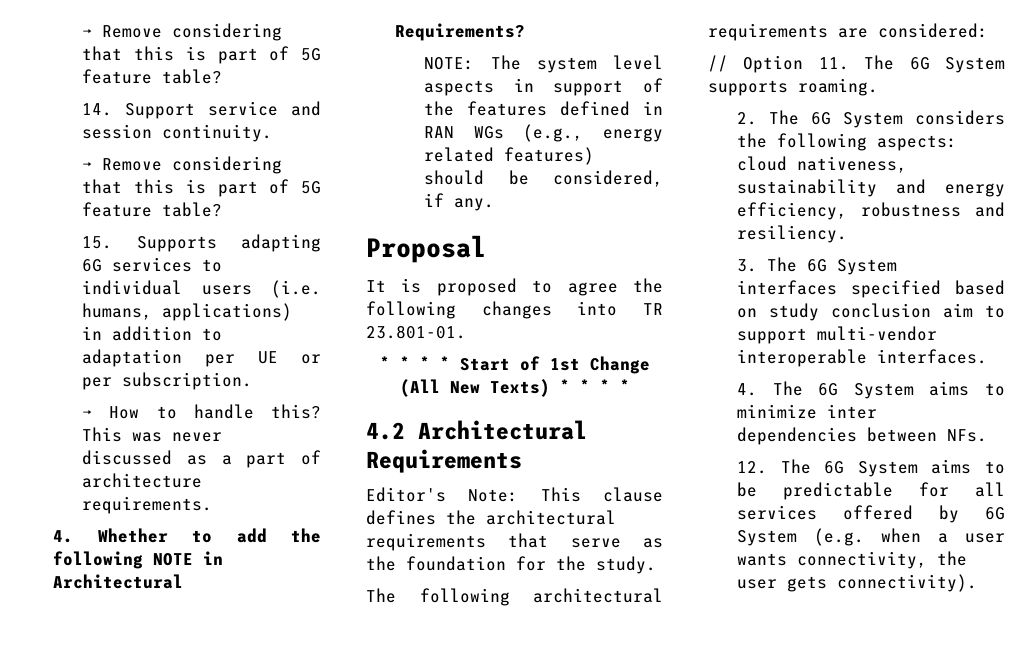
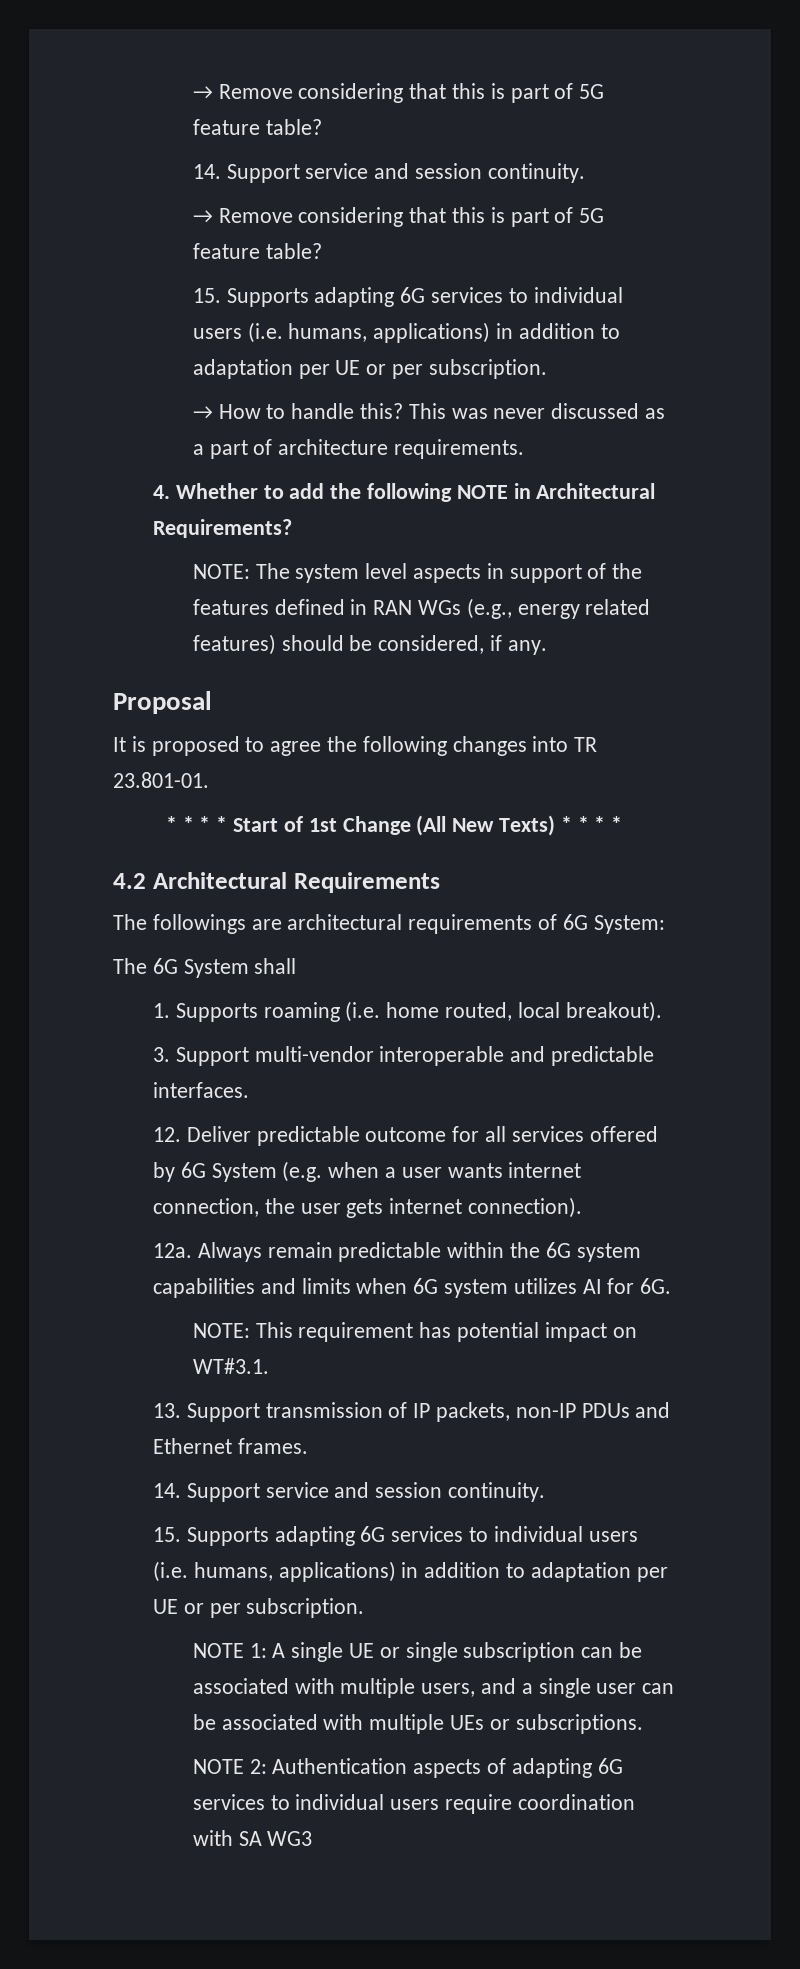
[366,487,663,502] [366,510,616,525] [366,533,663,551] [366,556,656,574] [366,588,663,606] [708,23,988,41] [708,55,1005,73] [708,78,878,96] [737,110,1005,128] [737,133,958,151] [737,156,908,173] [737,179,1005,197] [737,202,1005,220] [737,225,848,243] [737,257,898,275] [737,280,1005,298] [737,303,1005,321] [737,326,938,344] [737,349,988,367] [737,381,1005,399] [737,404,878,419] [737,427,988,445] [737,459,1005,477] [737,482,894,500] Editor's Note: This clause defines the architectural requirements that serve as the foundation for the study. // The following architectural requirements are considered: // // Option 11. The 6G System supports roaming. // 2. The 6G System considers the following aspects: cloud nativeness, sustainability and energy efficiency, robustness and resiliency. // 3. The 6G System interfaces specified based on study conclusion aim to support multi-vendor interoperable interfaces. // 4. The 6G System aims to minimize inter dependencies between NFs. // 12. The 6G System aims to be predictable -> [113,914,665,934] [113,958,297,978] [152,1001,662,1022] [152,1046,654,1066] [152,1082,249,1098] [152,1126,447,1146] The followings are architectural requirements of 6G System: // The 6G System shall // 1. Supports roaming (i.e. home routed, local breakout). // 3. Support multi-vendor interoperable and predictable interfaces. // 12. Deliver predictable outcome
[797,551,928,569] connectivity, -> [508,1162,582,1178] [152,1198,259,1217] internet connection,
[837,574,978,592] connectivity). -> [389,1197,582,1218] [152,1242,641,1262] [152,1278,672,1298] [192,1322,637,1342] [192,1358,269,1374] [152,1402,671,1422] [152,1438,308,1454] [152,1482,545,1502] [152,1526,638,1546] [152,1561,668,1582] [152,1598,365,1618] [192,1642,643,1662] [192,1678,675,1698] [192,1714,643,1734] [192,1758,623,1778] [192,1794,635,1814] [192,1830,313,1846] internet connection). // 12a. Always remain predictable within the 6G system capabilities and limits when 6G system utilizes AI for 6G. // NOTE: This requirement has potential impact on WT#3.1. // 13. Support transmission of IP packets, non-IP PDUs and Ethernet frames. // 14. Support service and session continuity. // 15. Supports adapting 6G services to individual users (i.e. humans, applications) in addition to adaptation per UE or per subscription. // NOTE 1: A single UE or single subscription can be associated with multiple users, and a single user can be associated with multiple UEs or subscriptions. // NOTE 2: Authentication aspects of adapting 6G services to individual users require coordination with SA WG3

